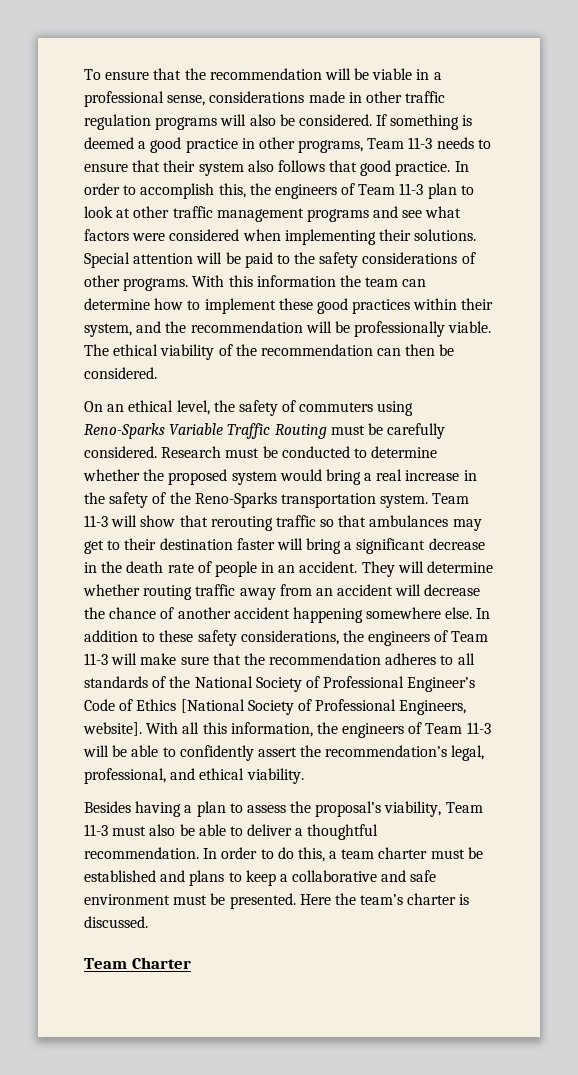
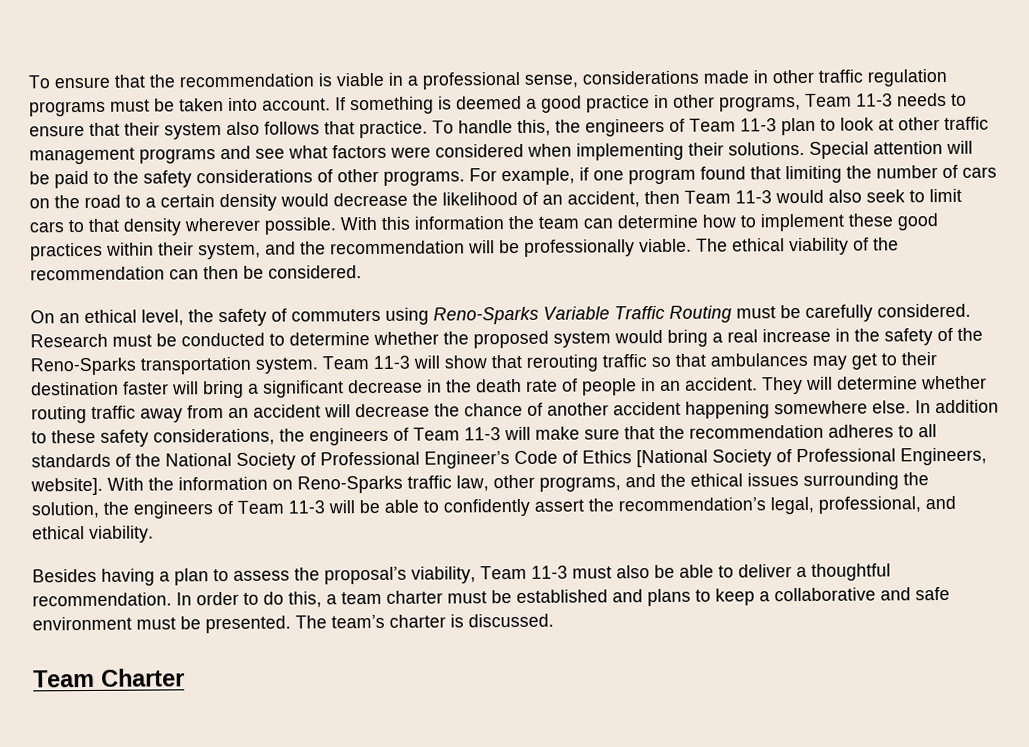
[324,68,370,80] will be -> [318,73,332,87] is
[220,114,372,126] will also be considered. -> [110,97,331,112] must be taken into account.
[360,160,469,176] [84,183,215,199] good practice. In order to accomplish -> [359,120,513,139] practice. To handle
(189, 284) none -> [469,164,997,186] [29,188,962,212] [29,217,337,236] For example, if one program found that limiting the number of cars on the road to a certain density would decrease the likelihood of an accident, then Team 11-3 would also seek to limit cars to that density wherever possible.
[182,722,313,737] all this information, -> [148,472,929,494] [31,501,99,519] the information on Reno-Sparks traffic law, other programs, and the ethical issues surrounding the solution,
[299,893,356,905] Here the -> [295,615,327,629] The

